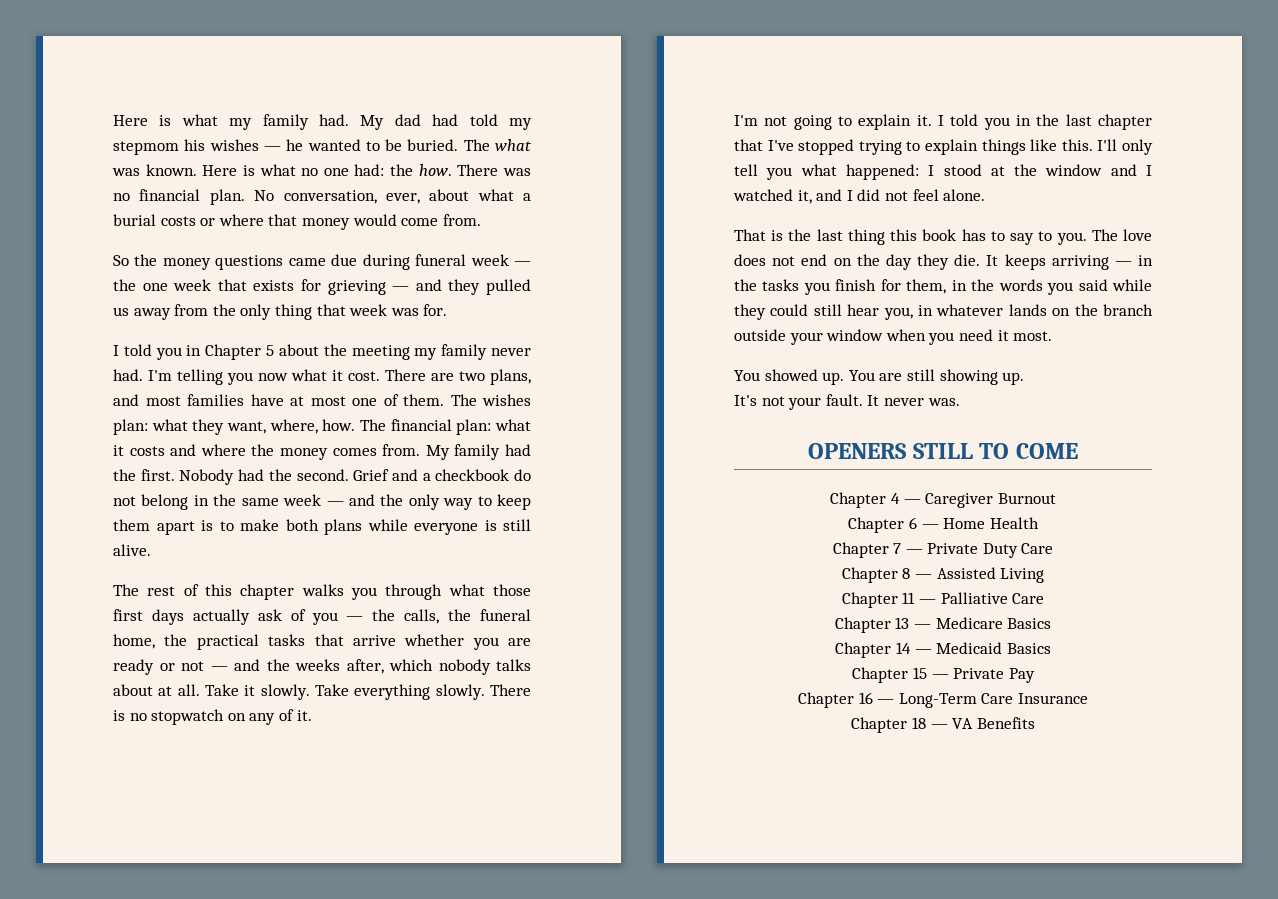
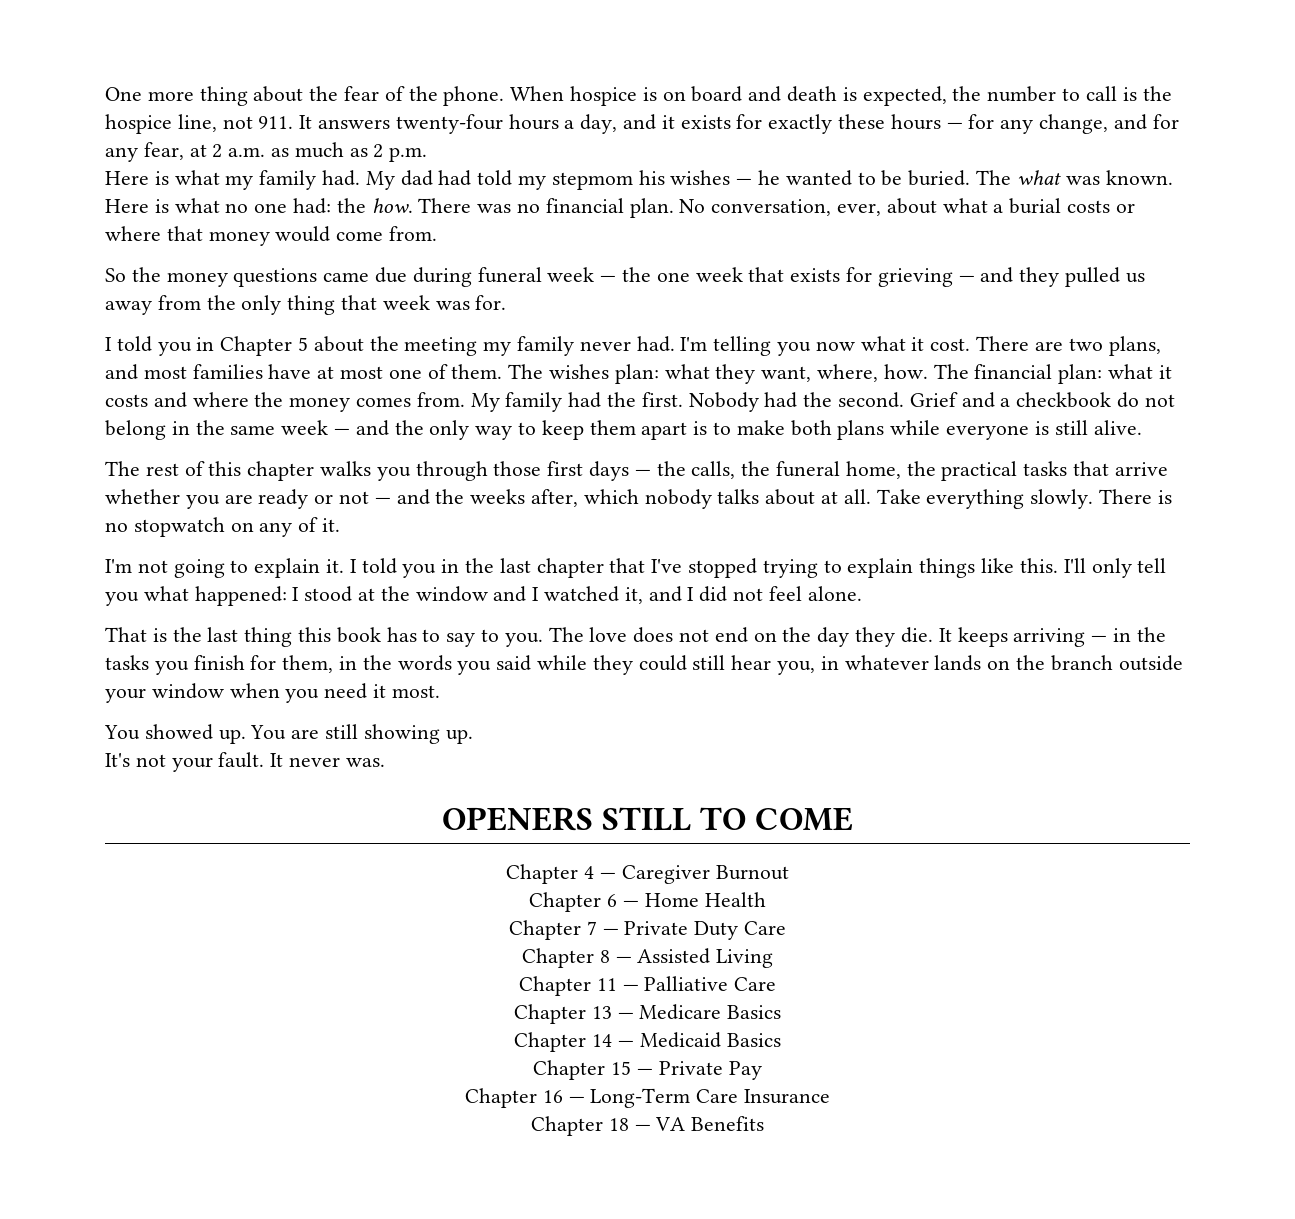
(113, 120) none -> [105,86,1172,106] [105,114,1179,134] [105,142,428,162] One more thing about the fear of the phone. When hospice is on board and death is expected, the number to call is the hospice line, not 911. It answers twenty-four hours a day, and it exists for exactly these hours — for any change, and for any fear, at 2 a.m. as much as 2 p.m. //
[448,584,485,596] what -> (488, 471) none
[192,609,338,625] actually ask of you -> (630, 471) none
[244,684,349,700] it slowly. Take -> (921, 496) none

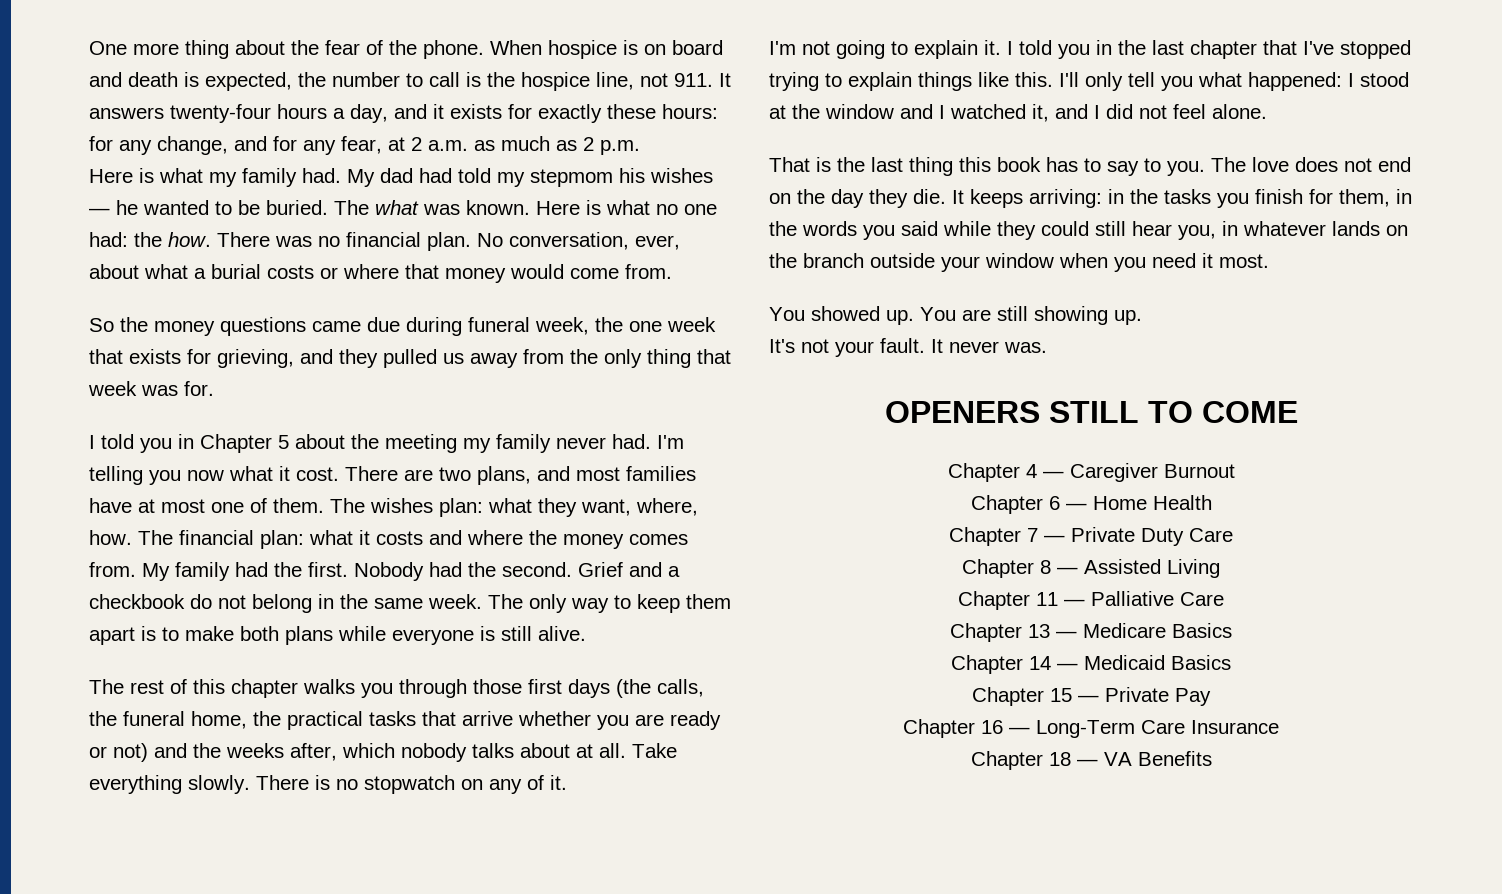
[890,114,963,130] hours — -> [662,104,718,119] hours:
[547,267,617,282] week — -> [535,317,589,335] week,
[877,268,975,287] grieving — -> [217,349,294,368] grieving,
[281,420,424,436] week — and the -> [428,594,523,609] week. The
[634,461,686,476] — the -> [616,679,651,698] (the
[339,491,391,504] not — -> [113,743,148,762] not)
[1013,628,1108,647] arriving — -> [1029,189,1102,208] arriving:

